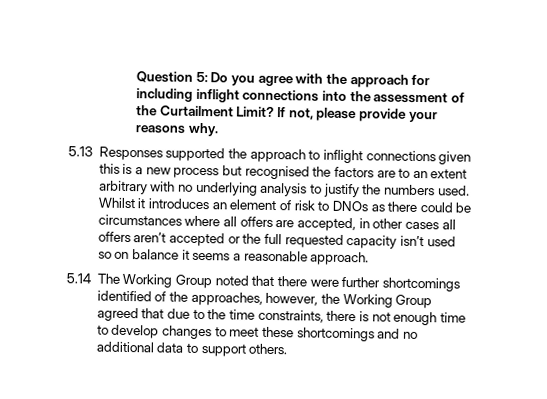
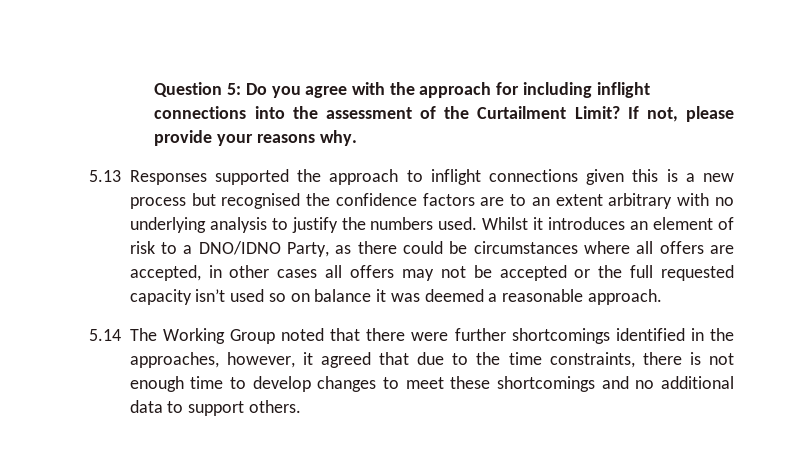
(332, 171) none -> [335,193,417,206] confidence
[331,200,368,212] DNOs -> [183,241,330,257] a DNO/IDNO Party,
[133,232,167,243] aren’t -> [401,265,492,281] may not be
[192,252,231,261] seems -> [390,289,484,302] was deemed
[154,291,167,302] of -> [690,328,704,341] in
[320,293,433,309] the Working Group -> [302,352,313,365] it

